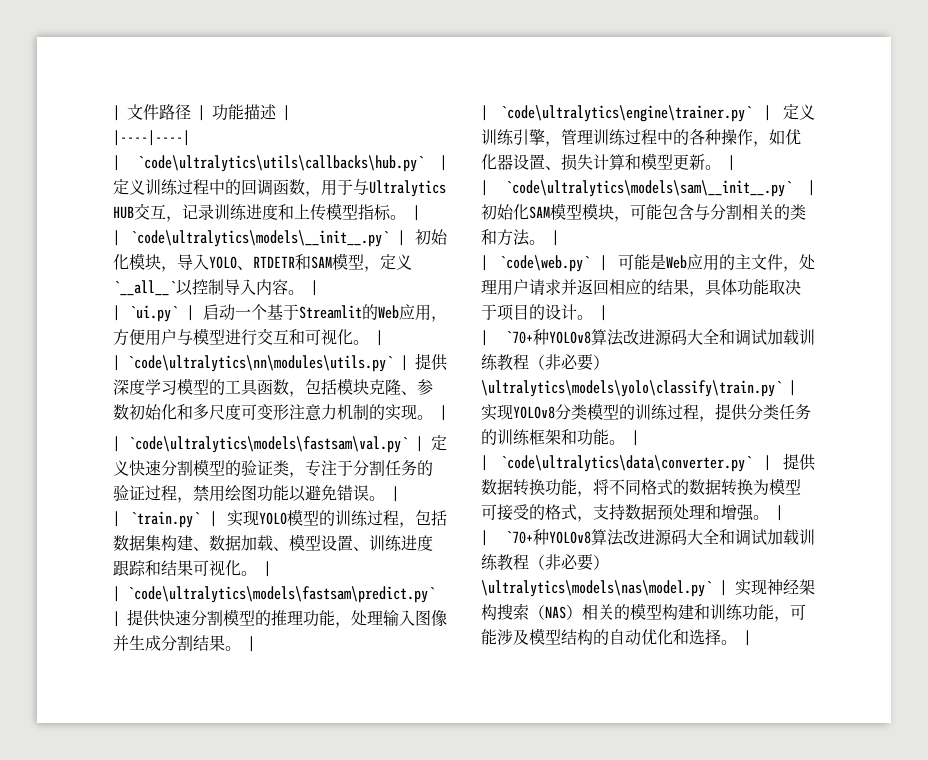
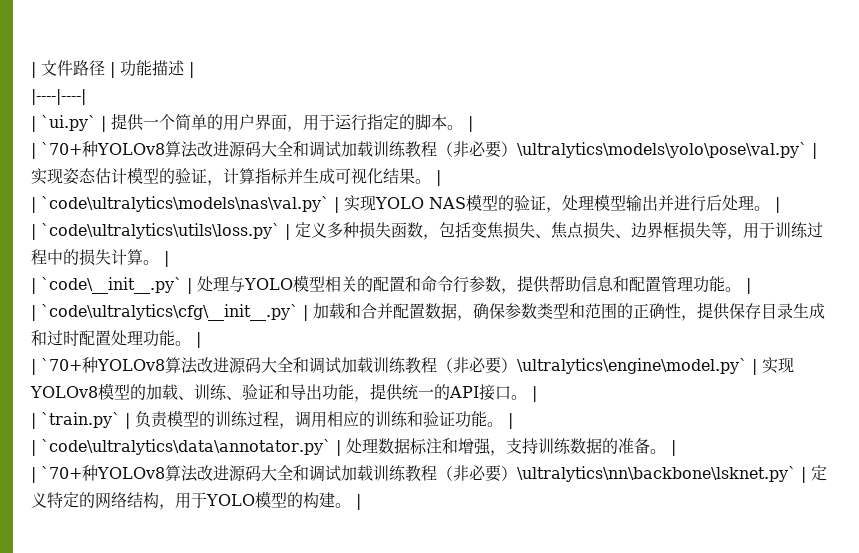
[136,155,447,172] [113,179,446,197] [113,203,420,222] [113,229,449,247] [113,253,412,272] [113,279,318,296] [113,304,447,322] [113,328,383,346] [113,353,448,372] [113,378,433,397] [113,404,447,421] [113,435,447,453] [113,459,433,478] [113,485,399,503] [113,509,447,528] [113,534,433,551] [113,560,271,577] [113,586,435,603] [113,609,447,628] [113,635,255,652] [481,104,815,122] [481,129,801,147] [481,153,735,171] [481,180,815,197] [481,203,806,222] [481,229,559,246] [481,254,815,272] [481,279,801,297] [481,304,577,321] `code\ultralytics\utils\callbacks\hub.py` | 定义训练过程中的回调函数，用于与Ultralytics HUB交互，记录训练进度和上传模型指标。 | // | `code\ultralytics\models\__init__.py` | 初始化模块，导入YOLO、RTDETR和SAM模型，定义`__all__`以控制导入内容。 | // | `ui.py` | 启动一个基于Streamlit的Web应用，方便用户与模型进行交互和可视化。 | // | `code\ultralytics\nn\modules\utils.py` | 提供深度学习模型的工具函数，包括模块克隆、参数初始化和多尺度可变形注意力机制的实现。 | // | `code\ultralytics\models\fastsam\val.py` | 定义快速分割模型的验证类，专注于分割任务的验证过程，禁用绘图功能以避免错误。 | // | `train.py` | 实现YOLO模型的训练过程，包括数据集构建、数据加载、模型设置、训练进度跟踪和结果可视化。 | // | `code\ultralytics\models\fastsam\predict.py` | 提供快速分割模型的推理功能，处理输入图像并生成分割结果。 | // | `code\ultralytics\engine\trainer.py` | 定义训练引擎，管理训练过程中的各种操作，如优化器设置、损失计算和模型更新。 | // | `code\ultralytics\models\sam\__init__.py` | 初始化SAM模型模块，可能包含与分割相关的类和方法。 | // | `code\web.py` | 可能是Web应用的主文件，处理用户请求并返回相应的结果，具体功能取决于项目的设计 -> [41,113,447,132] `ui.py` | 提供一个简单的用户界面，用于运行指定的脚本
[481,380,796,397] [481,403,811,422] [481,429,639,446] [481,453,816,472] [481,478,801,497] [481,504,754,522] \ultralytics\models\yolo\classify\train.py` | 实现YOLOv8分类模型的训练过程，提供分类任务的训练框架和功能。 | // | `code\ultralytics\data\converter.py` | 提供数据转换功能，将不同格式的数据转换为模型可接受的格式，支持数据预处理和增强 -> [517,142,817,159] [31,167,441,186] [31,194,780,213] [31,222,823,240] [31,249,169,267] [31,275,751,294] [31,302,825,321] [31,330,175,347] \ultralytics\models\yolo\pose\val.py` | 实现姿态估计模型的验证，计算指标并生成可视化结果。 | // | `code\ultralytics\models\nas\val.py` | 实现YOLO NAS模型的验证，处理模型输出并进行后处理。 | // | `code\ultralytics\utils\loss.py` | 定义多种损失函数，包括变焦损失、焦点损失、边界框损失等，用于训练过程中的损失计算。 | // | `code\__init__.py` | 处理与YOLO模型相关的配置和命令行参数，提供帮助信息和配置管理功能。 | // | `code\ultralytics\cfg\__init__.py` | 加载和合并配置数据，确保参数类型和范围的正确性，提供保存目录生成和过时配置处理功能
[481,579,815,597] [481,603,806,622] [481,628,721,646] \ultralytics\models\nas\model.py` | 实现神经架构搜索（NAS）相关的模型构建和训练功能，可能涉及模型结构的自动优化和选择 -> [517,357,794,375] [30,383,537,402] [31,410,513,429] [31,438,676,456] [31,465,827,483] [31,491,335,510] \ultralytics\engine\model.py` | 实现YOLOv8模型的加载、训练、验证和导出功能，提供统一的API接口。 | // | `train.py` | 负责模型的训练过程，调用相应的训练和验证功能。 | // | `code\ultralytics\data\annotator.py` | 处理数据标注和增强，支持训练数据的准备。 | // | `70+种YOLOv8算法改进源码大全和调试加载训练教程（非必要）\ultralytics\nn\backbone\lsknet.py` | 定义特定的网络结构，用于YOLO模型的构建

